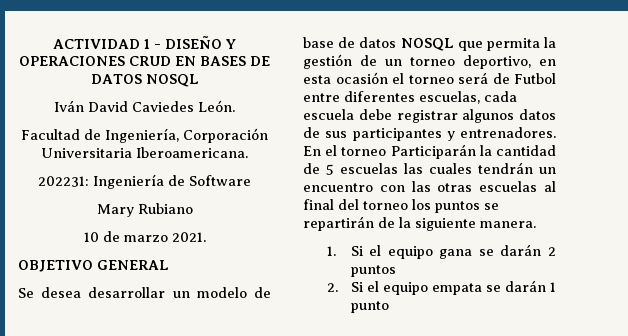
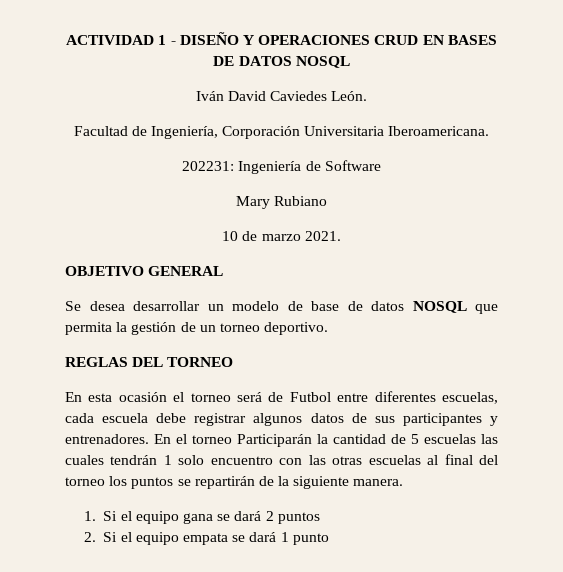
[463,55,556,69] deportivo, en -> [264,322,329,335] [65,357,234,367] [65,392,82,402] deportivo. // REGLAS DEL TORNEO // En
[539,167,556,174] un -> [163,455,205,465] 1 solo
[500,244,542,256] darán -> [234,511,262,521] dará
[504,280,546,292] darán -> [249,532,277,542] dará

